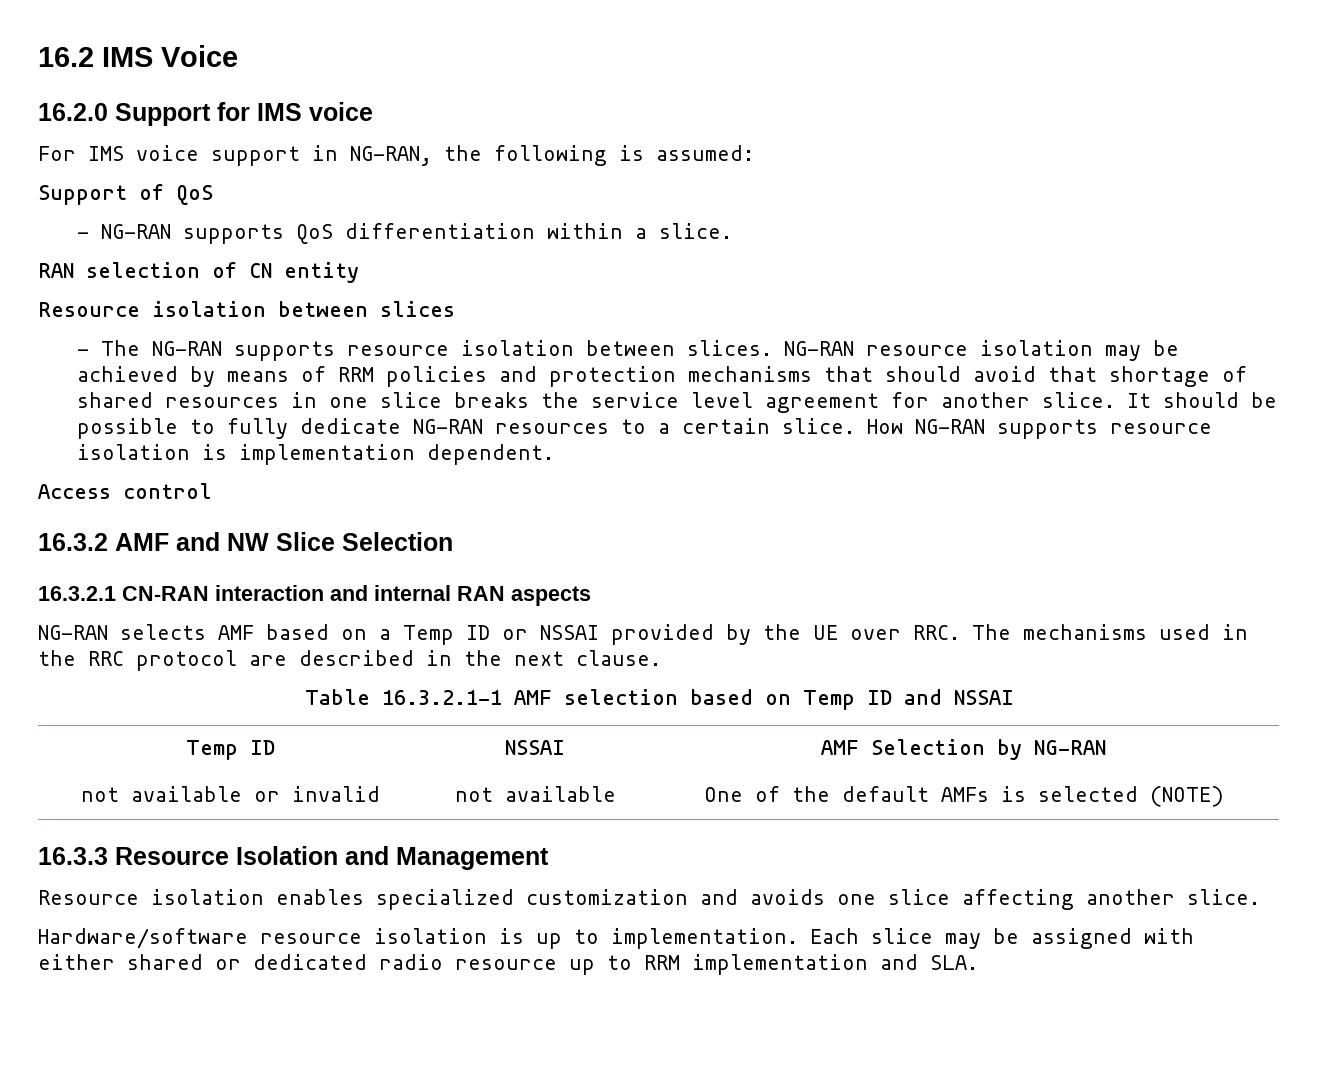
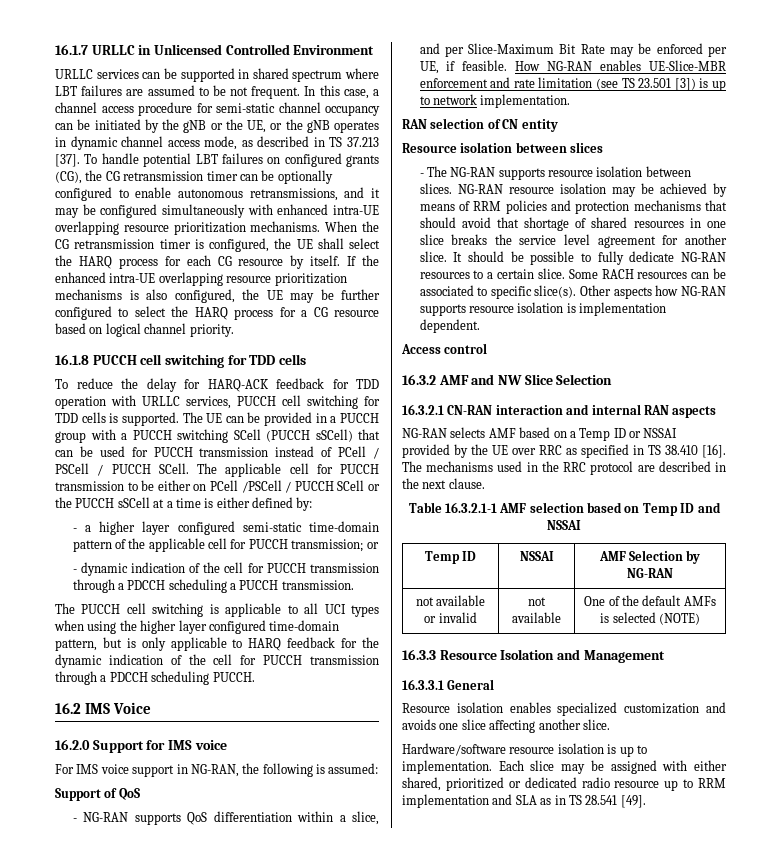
(38, 57) none -> [55,44,375,55] [55,68,379,82] [55,85,380,99] [55,102,380,116] [55,119,379,133] [55,136,379,150] [55,153,379,167] [55,170,333,184] [55,187,380,201] [55,204,379,218] [55,221,379,235] [55,238,380,252] [55,255,379,269] [55,272,347,286] [55,289,380,303] [55,306,380,320] [55,323,234,337] [55,354,306,368] [55,378,379,392] [55,395,380,409] [55,412,379,426] [55,429,380,443] [55,446,380,459] [55,463,379,477] [55,480,380,493] [55,497,313,511] [72,521,379,535] [72,538,379,552] [72,562,379,576] [72,579,354,593] [55,603,380,617] [54,620,340,634] [55,637,379,651] [55,654,379,668] [55,671,255,685] 16.1.7 URLLC in Unlicensed Controlled Environment // URLLC services can be supported in shared spectrum where LBT failures are assumed to be not frequent. In this case, a channel access procedure for semi-static channel occupancy can be initiated by the gNB or the UE, or the gNB operates in dynamic channel access mode, as described in TS 37.213 [37]. To handle potential LBT failures on configured grants (CG), the CG retransmission timer can be optionally configured to enable autonomous retransmissions, and it may be configured simultaneously with enhanced intra-UE overlapping resource prioritization mechanisms. When the CG retransmission timer is configured, the UE shall select the HARQ process for each CG resource by itself. If the enhanced intra-UE overlapping resource prioritization mechanisms is also configured, the UE may be further configured to select the HARQ process for a CG resource based on logical channel priority. // 16.1.8 PUCCH cell switching for TDD cells // To reduce the delay for HARQ-ACK feedback for TDD operation with URLLC services, PUCCH cell switching for TDD cells is supported. The UE can be provided in a PUCCH group with a PUCCH switching SCell (PUCCH sSCell) that can be used for PUCCH transmission instead of PCell / PSCell / PUCCH SCell. The applicable cell for PUCCH transmission to be either on PCell /PSCell / PUCCH SCell or the PUCCH sSCell at a time is either defined by: // - a higher layer configured semi-static time-domain pattern of the applicable cell for PUCCH transmission; or // - dynamic indication of the cell for PUCCH transmission through a PDCCH scheduling a PUCCH transmission. // The PUCCH cell switching is applicable to all UCI types when using the higher layer configured time-domain pattern, but is only applicable to HARQ feedback for the dynamic indication of the cell for PUCCH transmission through a PDCCH scheduling PUCCH. //
[658,223,732,239] slice. -> [352,811,380,825] [419,43,727,57] [419,60,726,74] [419,77,727,91] [419,94,571,108] slice, and per Slice-Maximum Bit Rate may be enforced per UE, if feasible. How NG-RAN enables UE-Slice-MBR enforcement and rate limitation (see TS 23.501 [3]) is up to network implementation.
[866,419,903,434] How -> [568,268,726,279] [419,285,679,299] Some RACH resources can be associated to specific slice(s). Other aspects how
[913,625,960,640] RRC. -> [539,444,726,458] RRC as specified in TS 38.410 [16].
(549, 858) none -> [402,679,495,690] // 16.3.3.1 General
[127,954,203,970] shared -> [402,777,504,791] shared, prioritized
[930,955,978,970] SLA. -> [515,795,646,808] SLA as in TS 28.541 [49].

